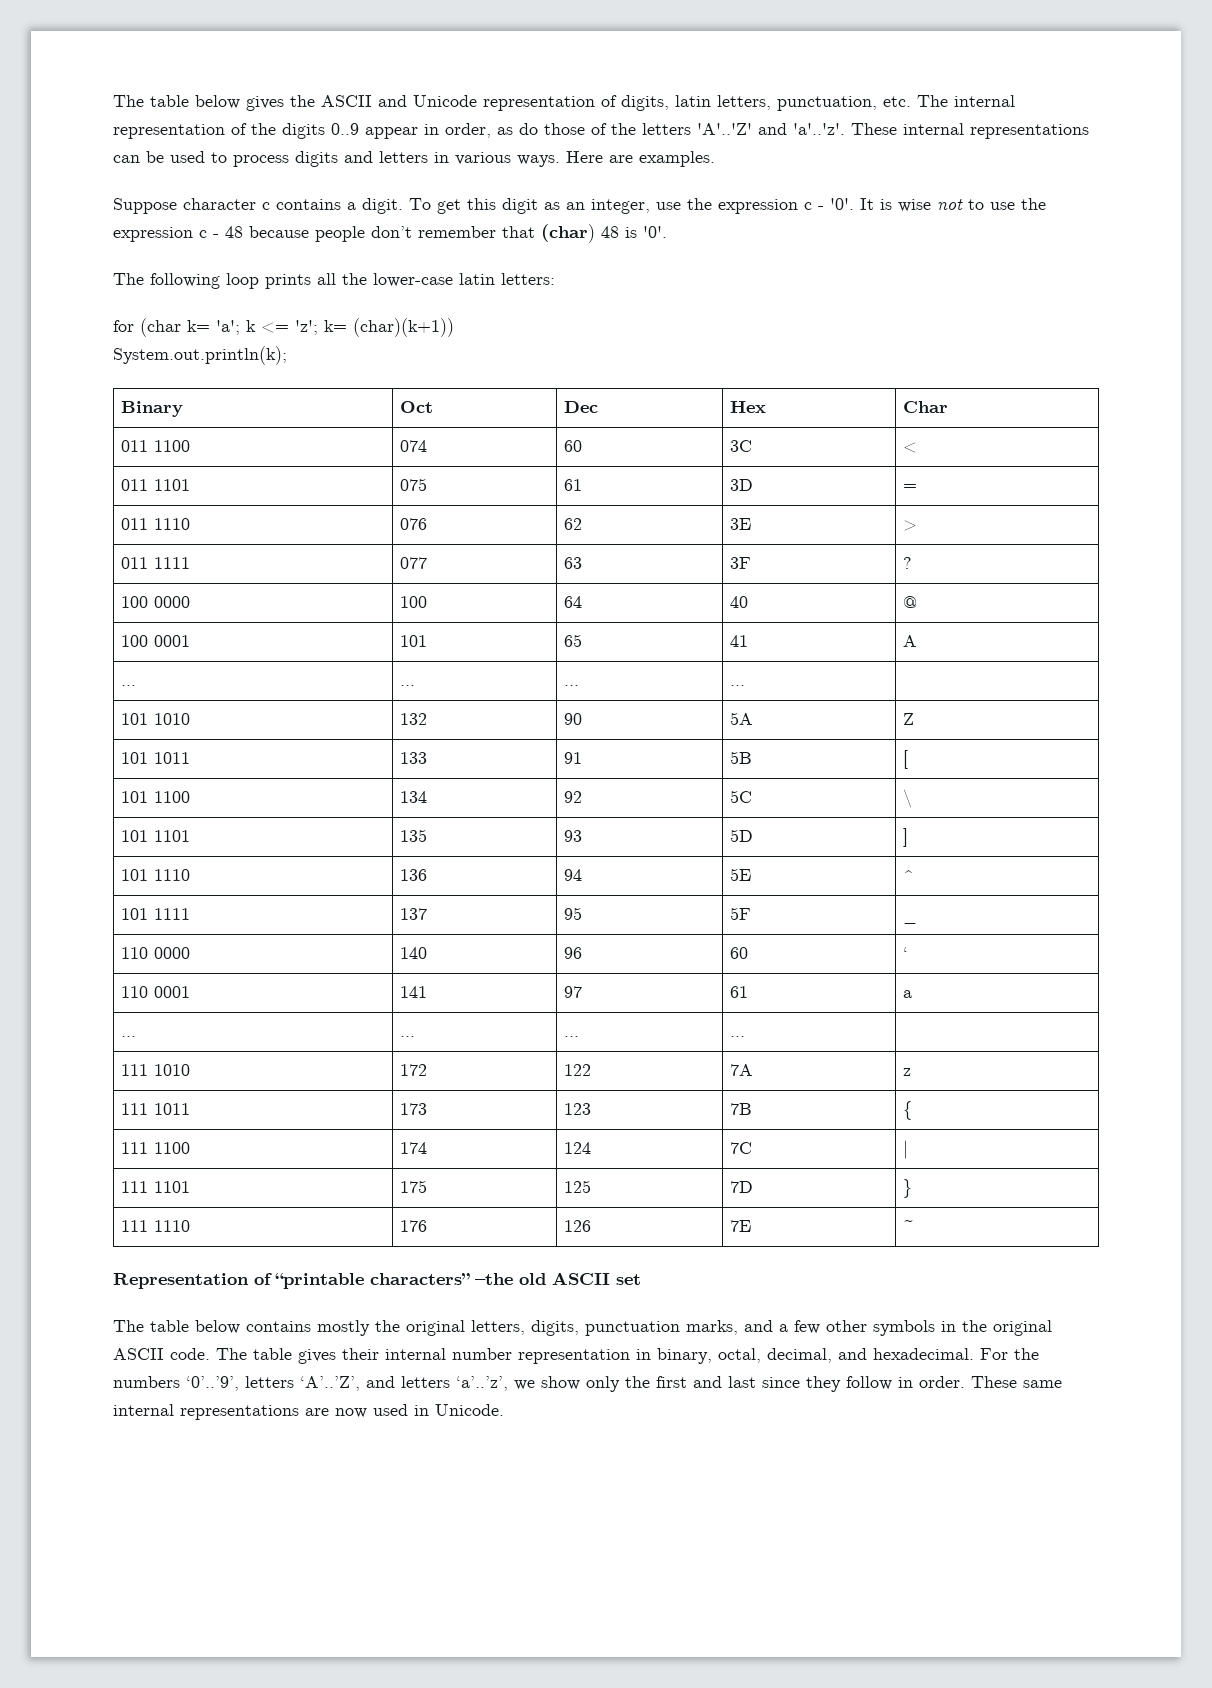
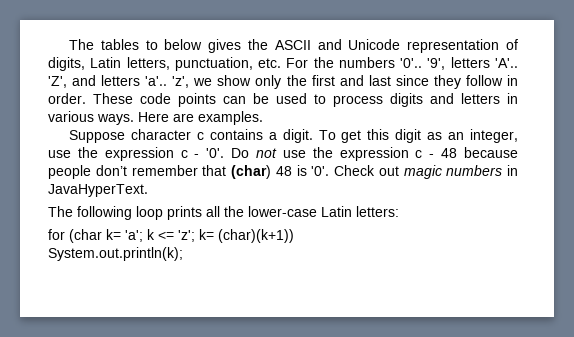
[113,95,189,107] The table -> [69,39,158,50] The tables to
[675,95,711,107] latin -> [90,57,122,68] Latin
[917,95,1015,107] [113,123,1089,139] The internal representation of the digits 0..9 appear in order, as do those of the letters 'A'..'Z' and 'a'..'z'. These internal representations -> [286,57,518,70] [48,75,518,89] [48,93,216,107] For the numbers '0'.. '9', letters 'A'.. 'Z', and letters 'a'.. 'z', we show only the first and last since they follow in order. These code points
[860,198,984,212] It is wise not to -> [231,148,277,158] Do not
(667, 232) none -> [334,165,518,179] [48,184,148,197] Check out magic numbers in JavaHyperText.
[459,273,495,285] latin -> [321,206,352,217] Latin
[121,401,184,417] [400,401,434,413] [564,401,599,413] [730,401,767,413] [903,401,949,413] [121,440,191,452] [400,440,428,452] [564,440,583,452] [730,440,753,452] [903,442,918,453] [121,479,191,491] [400,478,428,491] [564,479,583,491] [730,479,754,491] [903,484,918,491] [121,518,191,530] [400,518,428,530] [564,518,583,530] [730,518,752,530] [903,520,918,531] [121,557,191,569] [400,557,428,569] [564,557,583,569] [730,557,752,569] [903,557,913,569] [121,596,191,608] [400,596,428,608] [564,596,583,608] [730,596,749,608] [903,596,918,608] [121,635,191,647] [400,635,428,647] [564,634,583,647] [730,635,749,647] [903,635,918,647] [121,685,137,686] [400,685,416,686] [564,685,580,686] [730,685,746,686] [121,713,191,725] [400,713,428,725] [564,713,583,725] [730,712,754,725] [903,713,915,725] [121,752,191,764] [400,752,428,764] [564,752,583,764] [730,751,753,764] [903,750,909,769] [121,791,191,803] [400,791,428,803] [564,791,583,803] [730,790,753,803] [903,789,913,808] [121,830,191,842] [400,829,428,842] [564,830,583,842] [730,829,754,842] [903,828,909,847] [121,869,191,881] [400,869,428,881] [564,869,583,881] [730,868,752,881] [903,870,915,881] [121,908,191,920] [400,908,428,920] [564,907,583,920] [730,907,752,920] [903,920,918,924] [121,947,191,959] [400,947,428,959] [564,947,583,959] [730,947,749,959] [903,947,909,959] [121,986,191,998] [400,986,428,998] [564,986,583,998] [730,986,749,998] [903,990,913,998] [121,1036,137,1037] [400,1036,416,1037] [564,1036,580,1037] [730,1036,746,1037] [121,1064,191,1076] [400,1064,428,1076] [564,1064,592,1076] [730,1064,754,1076] [903,1068,912,1076] [121,1103,191,1115] [400,1103,428,1115] [564,1103,592,1115] [730,1103,753,1115] [903,1101,913,1120] [121,1142,191,1154] [400,1142,428,1154] [564,1142,592,1154] [730,1142,753,1154] [903,1140,909,1159] [121,1181,191,1193] [400,1180,428,1193] [564,1180,592,1193] [730,1181,754,1193] [903,1179,913,1198] [121,1220,191,1232] [400,1220,428,1232] [564,1220,592,1232] [730,1220,752,1232] [903,1220,915,1232] [113,1272,641,1289] [113,1320,1052,1336] [113,1348,1039,1364] [113,1376,1062,1392] [113,1404,504,1420] // Binary | Oct | Dec | Hex | Char // 011 1100 | 074 | 60 | 3C | < // 011 1101 | 075 | 61 | 3D | = // 011 1110 | 076 | 62 | 3E | > // 011 1111 | 077 | 63 | 3F | ? // 100 0000 | 100 | 64 | 40 | @ // 100 0001 | 101 | 65 | 41 | A // … | … | … | … | // 101 1010 | 132 | 90 | 5A | Z // 101 1011 | 133 | 91 | 5B | [ // 101 1100 | 134 | 92 | 5C | \ // 101 1101 | 135 | 93 | 5D | ] // 101 1110 | 136 | 94 | 5E | ^ // 101 1111 | 137 | 95 | 5F | _ // 110 0000 | 140 | 96 | 60 | ‘ // 110 0001 | 141 | 97 | 61 | a // … | … | … | … | // 111 1010 | 172 | 122 | 7A | z // 111 1011 | 173 | 123 | 7B | { // 111 1100 | 174 | 124 | 7C | | // 111 1101 | 175 | 125 | 7D | } // 111 1110 | 176 | 126 | 7E | ~ // Representation of “printable characters” –the old ASCII set // The table below contains mostly the original letters, digits, punctuation marks, and a few other symbols in the original ASCII code. The table gives their internal number representation in binary, octal, decimal, and hexadecimal. For the numbers ‘0’..’9’, letters ‘A’..’Z’, and letters ‘a’..’z’, we show only the first and last since they follow in order. These same internal representations are now used in Unicode. -> (183, 254) none

